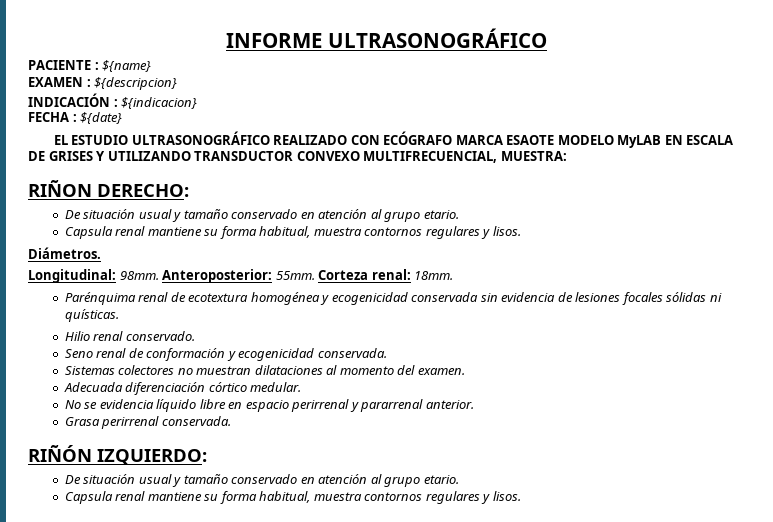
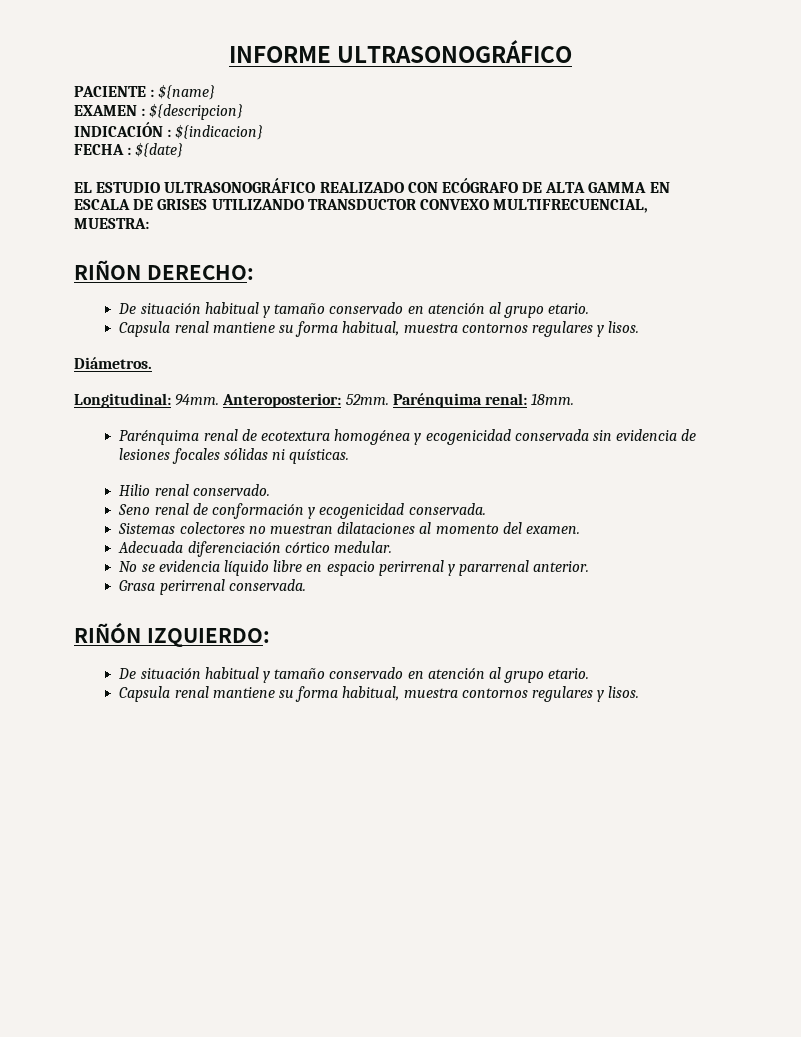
[455,135,662,148] MARCA ESAOTE MODELO MyLAB -> [522,182,647,193] DE ALTA GAMMA
[96,151,106,161] Y -> (208, 204) none
[138,209,172,219] usual -> [204,302,259,314] habitual
[119,269,369,283] 98mm. Anteroposterior: 55mm. Corteza -> [175,393,482,408] 94mm. Anteroposterior: 52mm. Parénquima
[138,474,172,484] usual -> [204,667,259,679] habitual

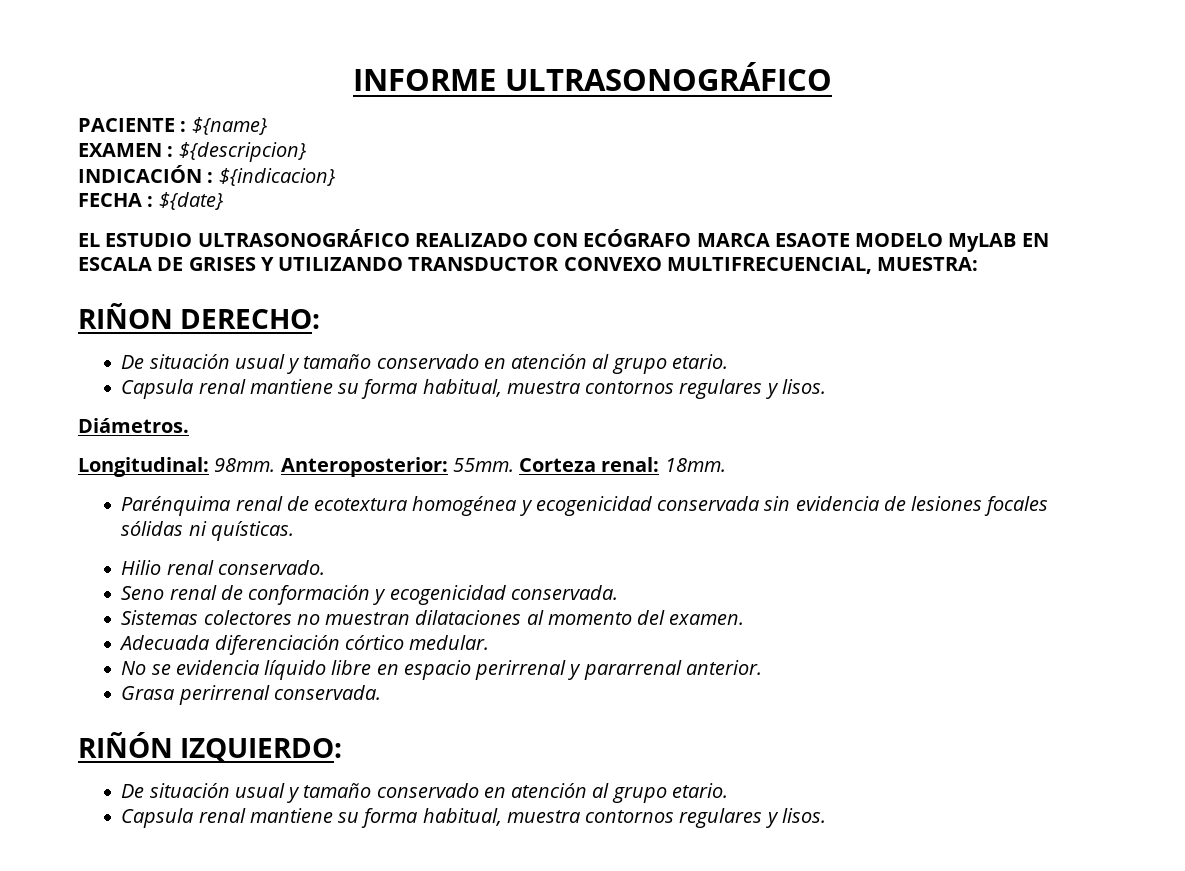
[522,182,647,193] DE ALTA GAMMA -> [696,233,1017,252] MARCA ESAOTE MODELO MyLAB
(208, 204) none -> [260,257,274,271] Y
[204,302,259,314] habitual -> [234,354,285,369] usual
[175,393,482,408] 94mm. Anteroposterior: 52mm. Parénquima -> [214,457,597,477] 98mm. Anteroposterior: 55mm. Corteza
[204,667,259,679] habitual -> [234,783,285,798] usual

